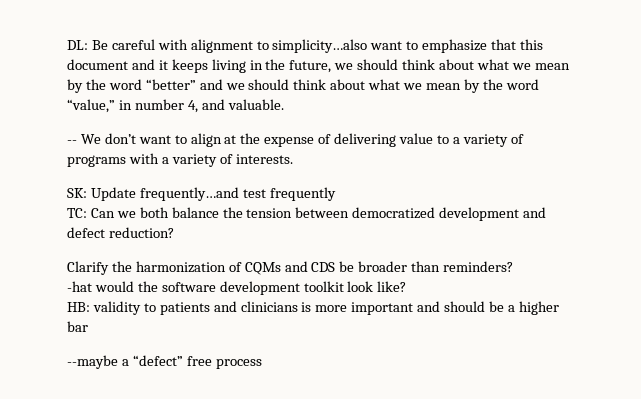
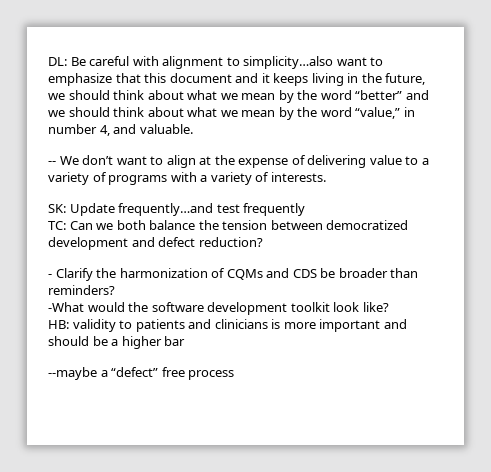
(174, 232) none -> [48,274,52,278] -
[67,281,92,292] -hat -> [48,302,84,312] -What

